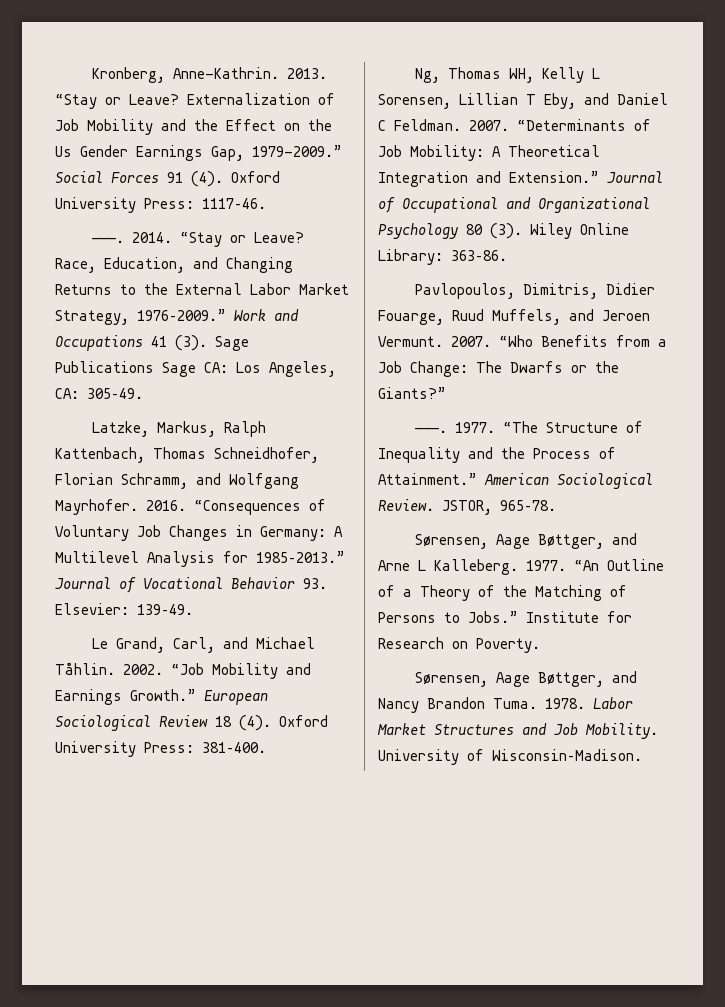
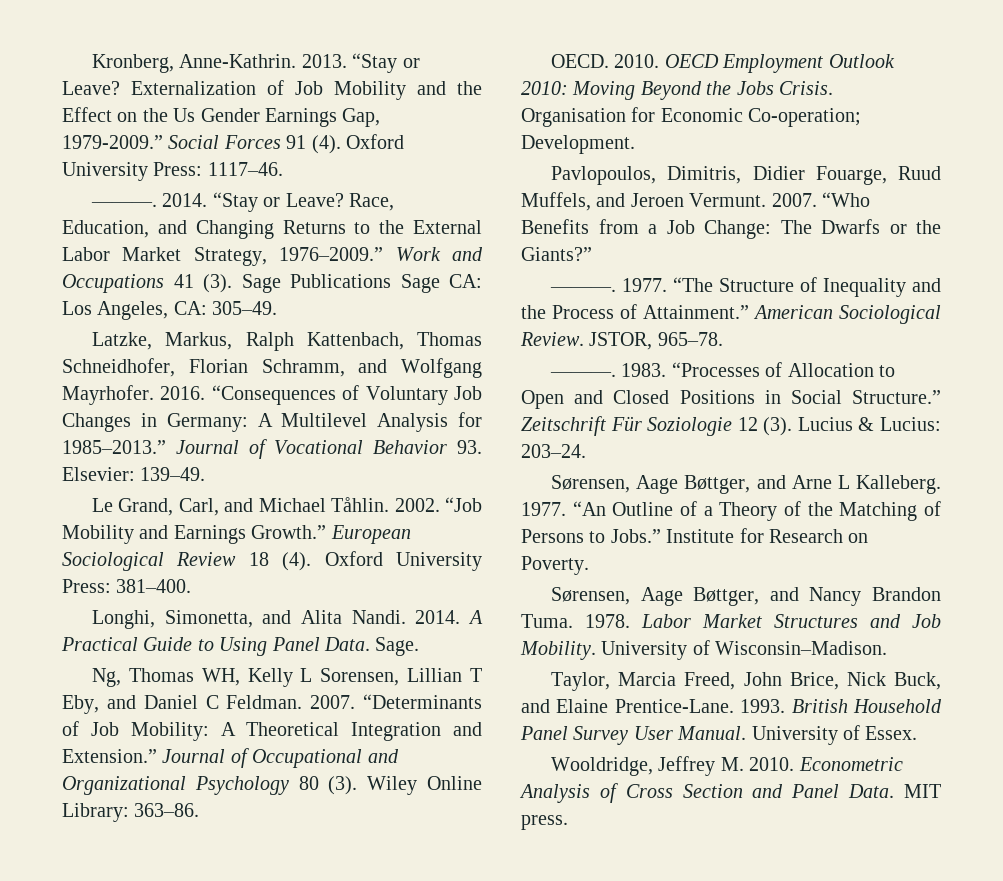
(266, 747) none -> [92,610,483,629] [61,637,420,656] // Longhi, Simonetta, and Alita Nandi. 2014. A Practical Guide to Using Panel Data. Sage.
(507, 255) none -> [551,54,895,73] [521,81,833,100] [521,107,862,127] [521,135,635,154] // OECD. 2010. OECD Employment Outlook 2010: Moving Beyond the Jobs Crisis. Organisation for Economic Co-operation; Development.
(556, 505) none -> [550,362,896,377] [521,390,941,409] [521,416,941,436] [521,444,586,458] // ———. 1983. “Processes of Allocation to Open and Closed Positions in Social Structure.” Zeitschrift Für Soziologie 12 (3). Lucius & Lucius: 203–24.
(642, 755) none -> [551,672,941,691] [521,699,942,713] [520,725,918,745] [551,756,903,776] [519,783,941,803] [521,815,568,830] // Taylor, Marcia Freed, John Brice, Nick Buck, and Elaine Prentice-Lane. 1993. British Household Panel Survey User Manual. University of Essex. // Wooldridge, Jeffrey M. 2010. Econometric Analysis of Cross Section and Panel Data. MIT press.

